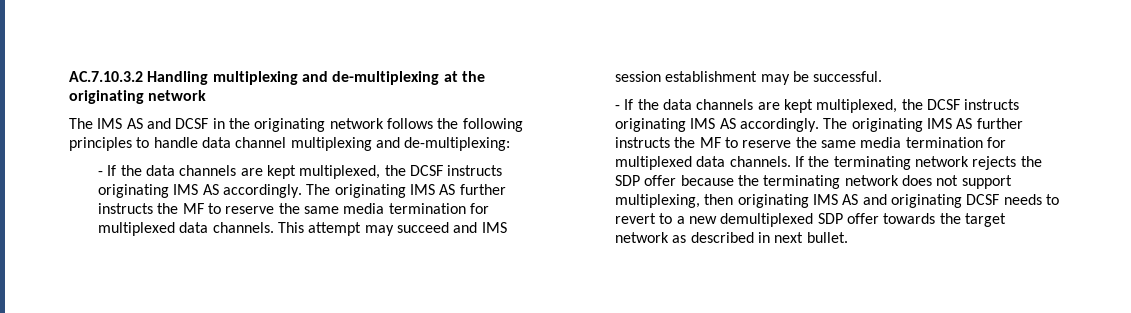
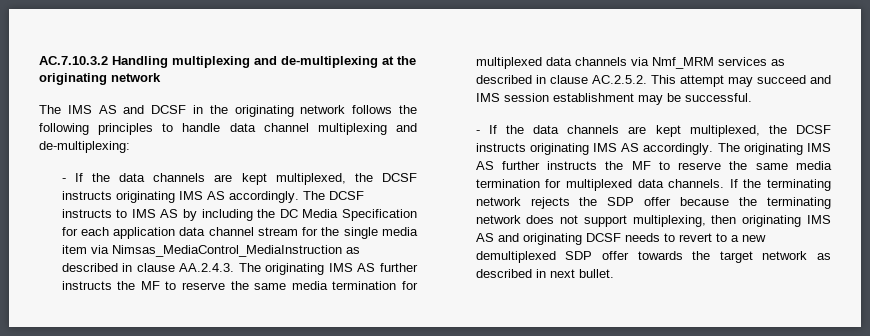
(331, 189) none -> [328,191,364,200] [61,209,417,221] [61,227,418,239] [61,245,360,257] [61,263,261,272] DCSF instructs to IMS AS by including the DC Media Specification for each application data channel stream for the single media item via Nimsas_MediaControl_MediaInstruction as described in clause AA.2.4.3. The
[212,222,274,233] channels. -> [574,57,785,69] [475,75,647,84] channels via Nmf_MRM services as described in clause AC.2.5.2.

